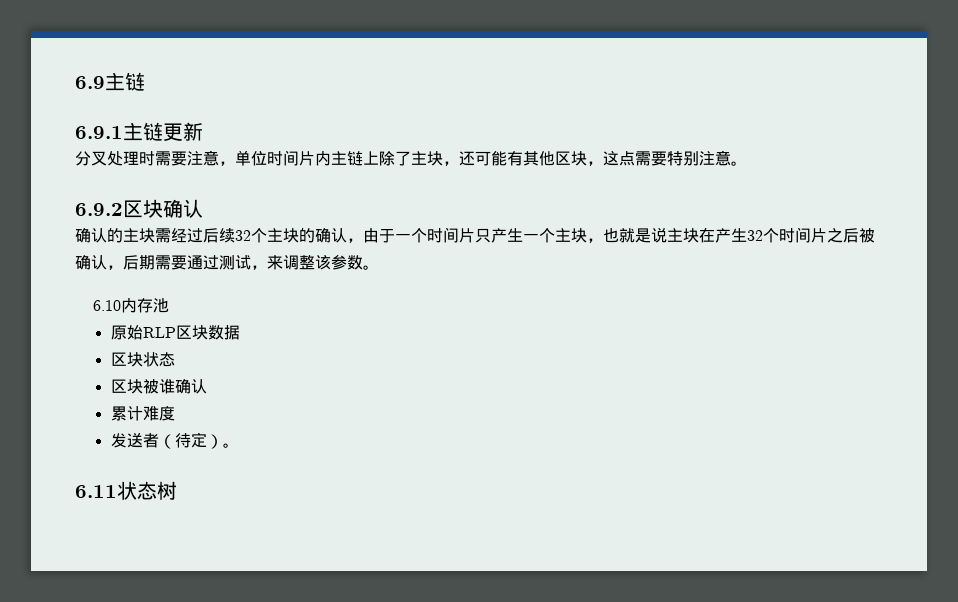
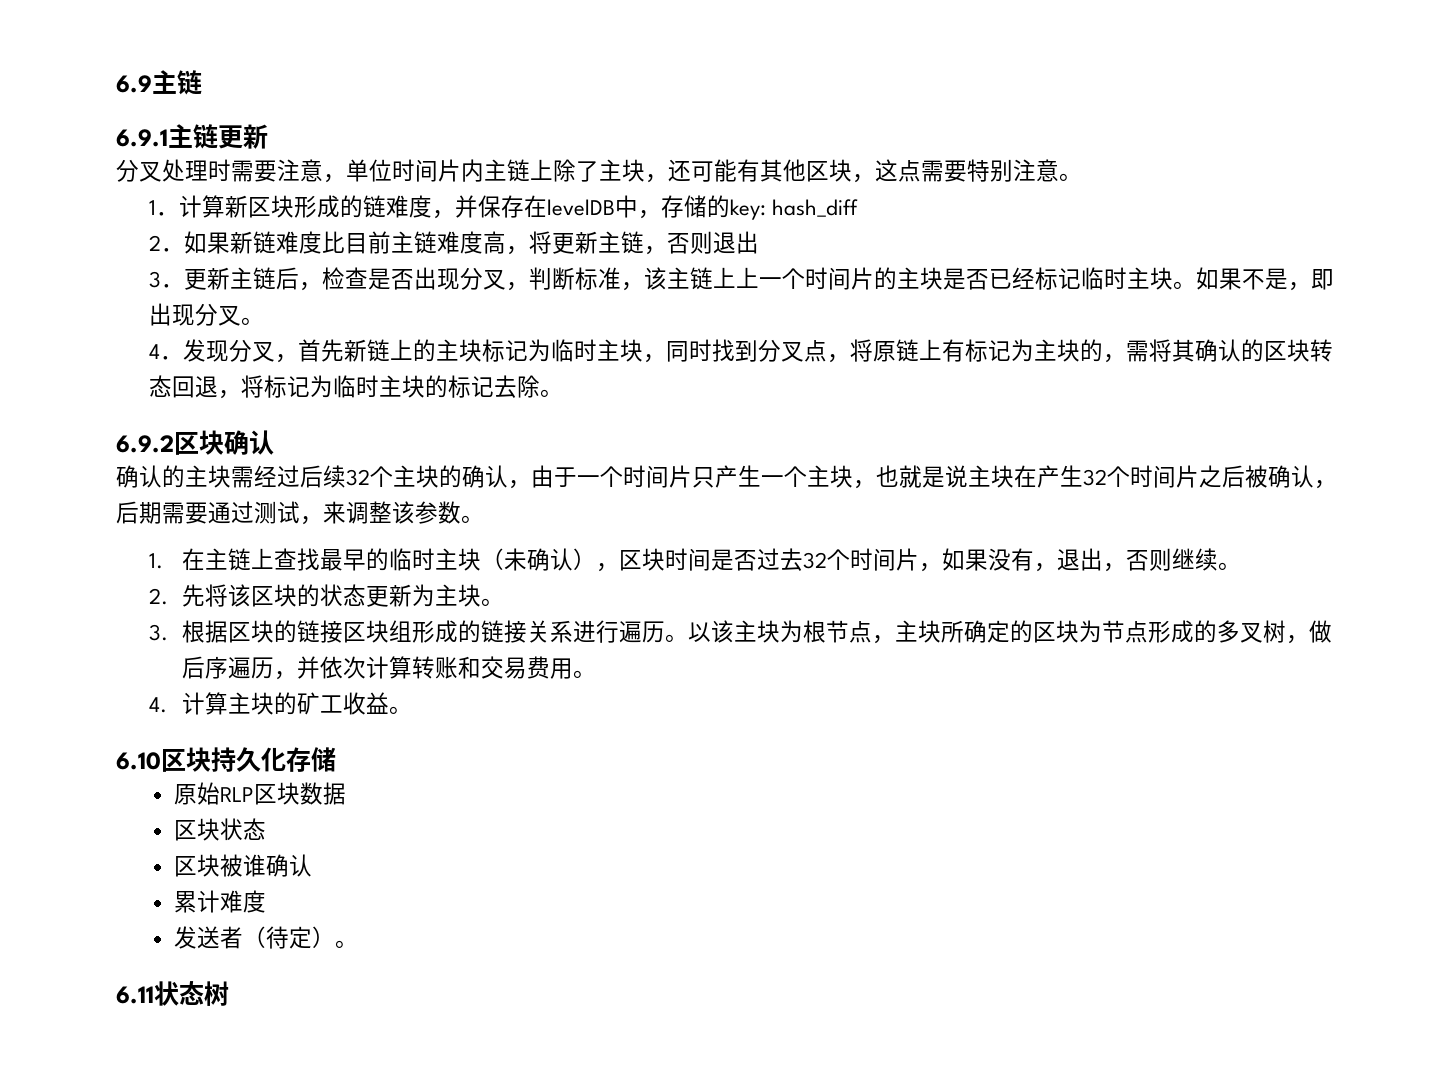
(747, 163) none -> [149,195,859,220] [149,231,760,255] [149,267,1335,291] [149,303,265,326] [149,339,1334,363] [149,375,564,399] // 1．计算新区块形成的链难度，并保存在levelDB中，存储的key: hash_diff // 2．如果新链难度比目前主链难度高，将更新主链，否则退出 // 3．更新主链后，检查是否出现分叉，判断标准，该主链上上一个时间片的主块是否已经标记临时主块。如果不是，即出现分叉。 // 4．发现分叉，首先新链上的主块标记为临时主块，同时找到分叉点，将原链上有标记为主块的，需将其确认的区块转态回退，将标记为临时主块的标记去除。
[93,298,170,313] 6.10内存池 -> [149,548,1242,572] [149,584,505,607] [149,620,1333,644] [182,656,597,680] [149,692,413,715] [116,747,336,772] 1.在主链上查找最早的临时主块（未确认），区块时间是否过去32个时间片，如果没有，退出，否则继续。 // 2.先将该区块的状态更新为主块。 // 3.根据区块的链接区块组形成的链接关系进行遍历。以该主块为根节点，主块所确定的区块为节点形成的多叉树，做后序遍历，并依次计算转账和交易费用。 // 4.计算主块的矿工收益。 // 6.10区块持久化存储

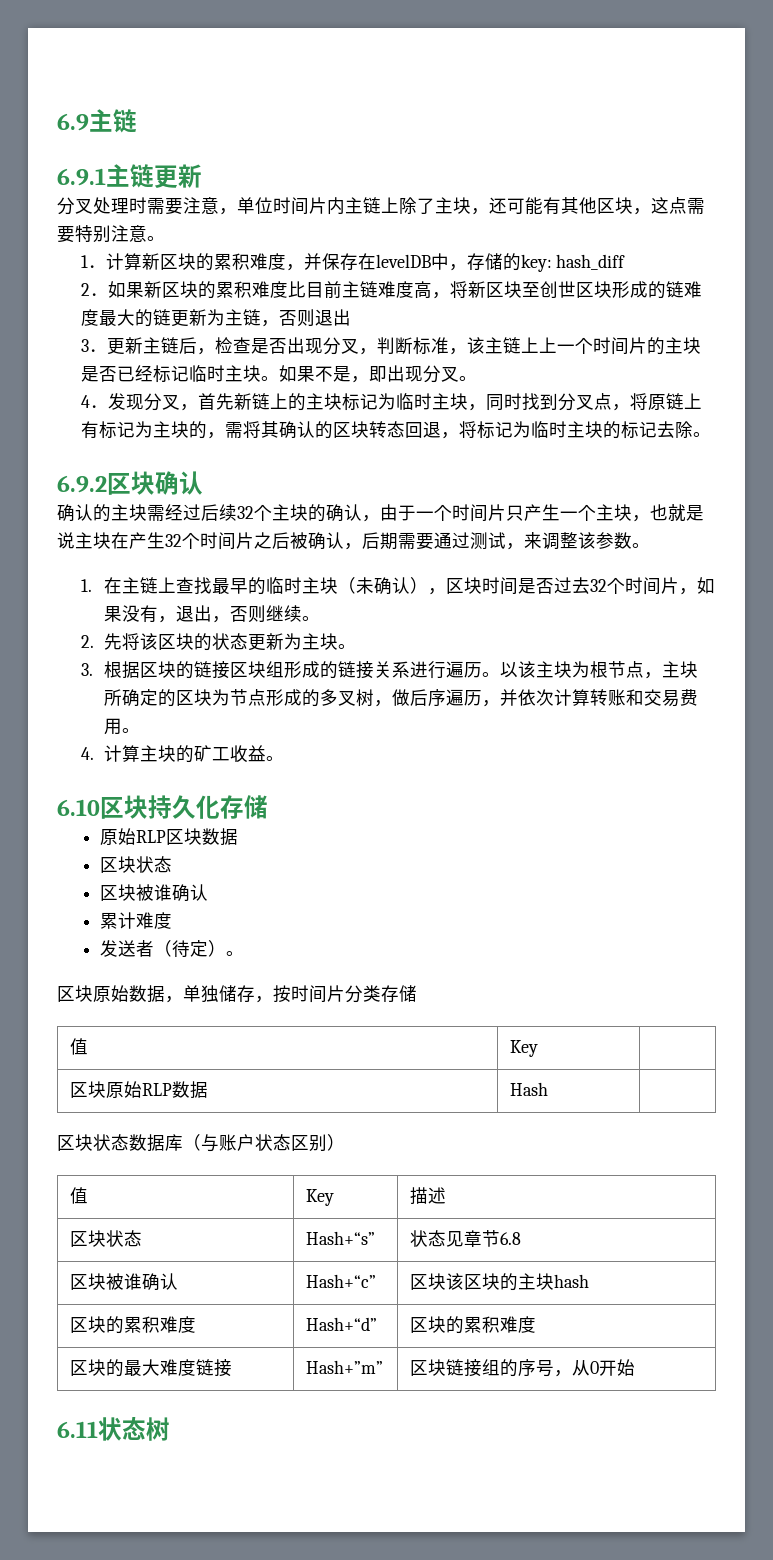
[294,195,387,218] 形成的链 -> [195,253,250,271] 的累积
[253,231,277,254] 链 -> [161,281,252,299] 区块的累积
[552,231,599,254] 更新 -> [467,281,702,299] [80,309,225,327] 新区块至创世区块形成的链难度最大的链更新为
(358, 944) none -> [57,985,417,1003] [69,1038,88,1055] [509,1040,538,1057] [69,1081,208,1099] [509,1082,548,1096] [57,1134,345,1152] [69,1187,88,1204] [305,1189,334,1206] [409,1187,446,1205] [69,1230,142,1247] [305,1231,375,1245] [409,1230,521,1247] [69,1273,178,1291] [305,1274,376,1288] [409,1273,589,1291] [69,1316,196,1334] [305,1317,377,1331] [409,1316,536,1334] [69,1359,232,1377] [305,1360,383,1374] [409,1359,635,1377] // 区块原始数据，单独储存，按时间片分类存储 // 值 | Key | // 区块原始RLP数据 | Hash | // 区块状态数据库（与账户状态区别） // 值 | Key | 描述 // 区块状态 | Hash+“s” | 状态见章节6.8 // 区块被谁确认 | Hash+“c” | 区块该区块的主块hash // 区块的累积难度 | Hash+“d” | 区块的累积难度 // 区块的最大难度链接 | Hash+”m” | 区块链接组的序号，从0开始

